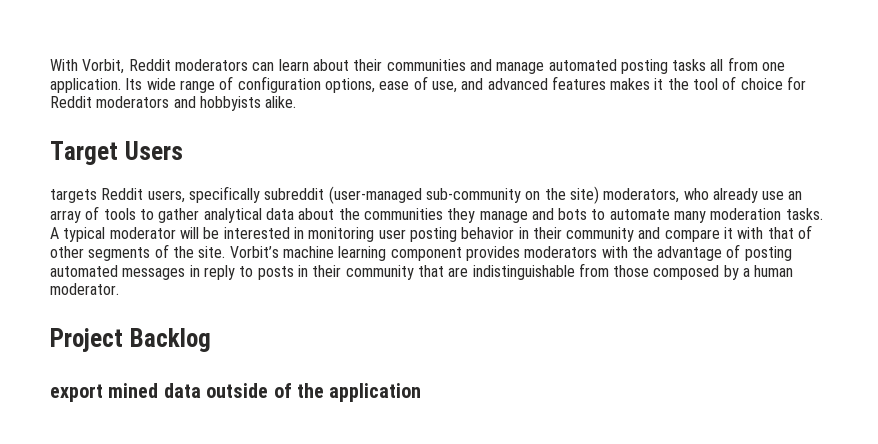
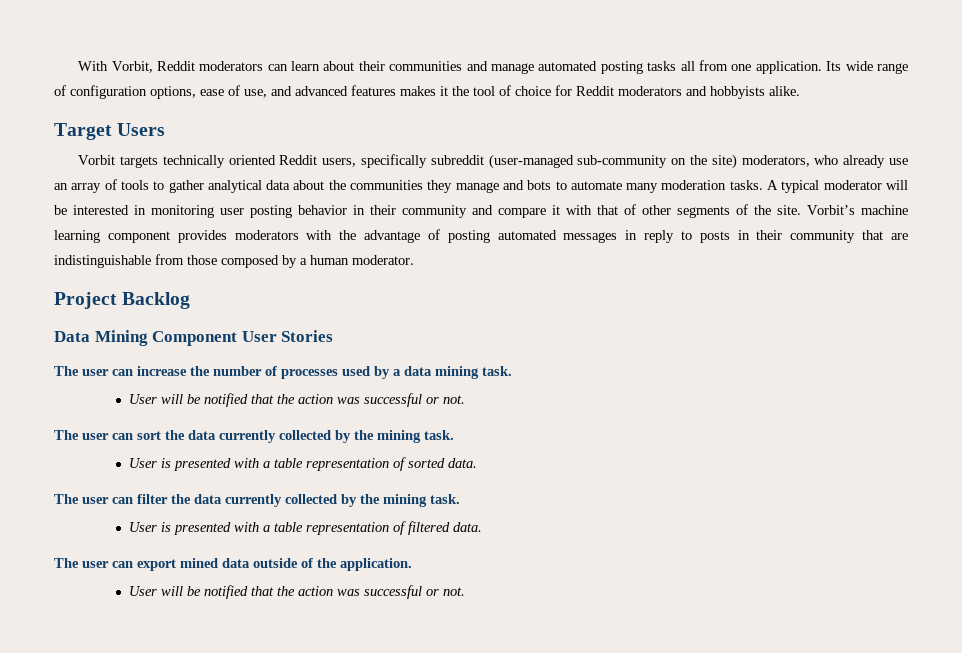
[50,189,97,203] targets -> [78,155,276,168] Vorbit targets technically oriented
(211, 340) none -> [54,330,334,346] [54,366,512,379] [128,393,465,407] [54,430,454,443] [128,457,477,471] [54,494,460,507] [128,521,482,535] [54,558,133,568] Data Mining Component User Stories // The user can increase the number of processes used by a data mining task. // User will be notified that the action was successful or not. // The user can sort the data currently collected by the mining task. // User is presented with a table representation of sorted data. // The user can filter the data currently collected by the mining task. // User is presented with a table representation of filtered data. // The user can
[329,383,422,402] application -> [340,558,412,571] [128,585,465,599] application. // User will be notified that the action was successful or not.

